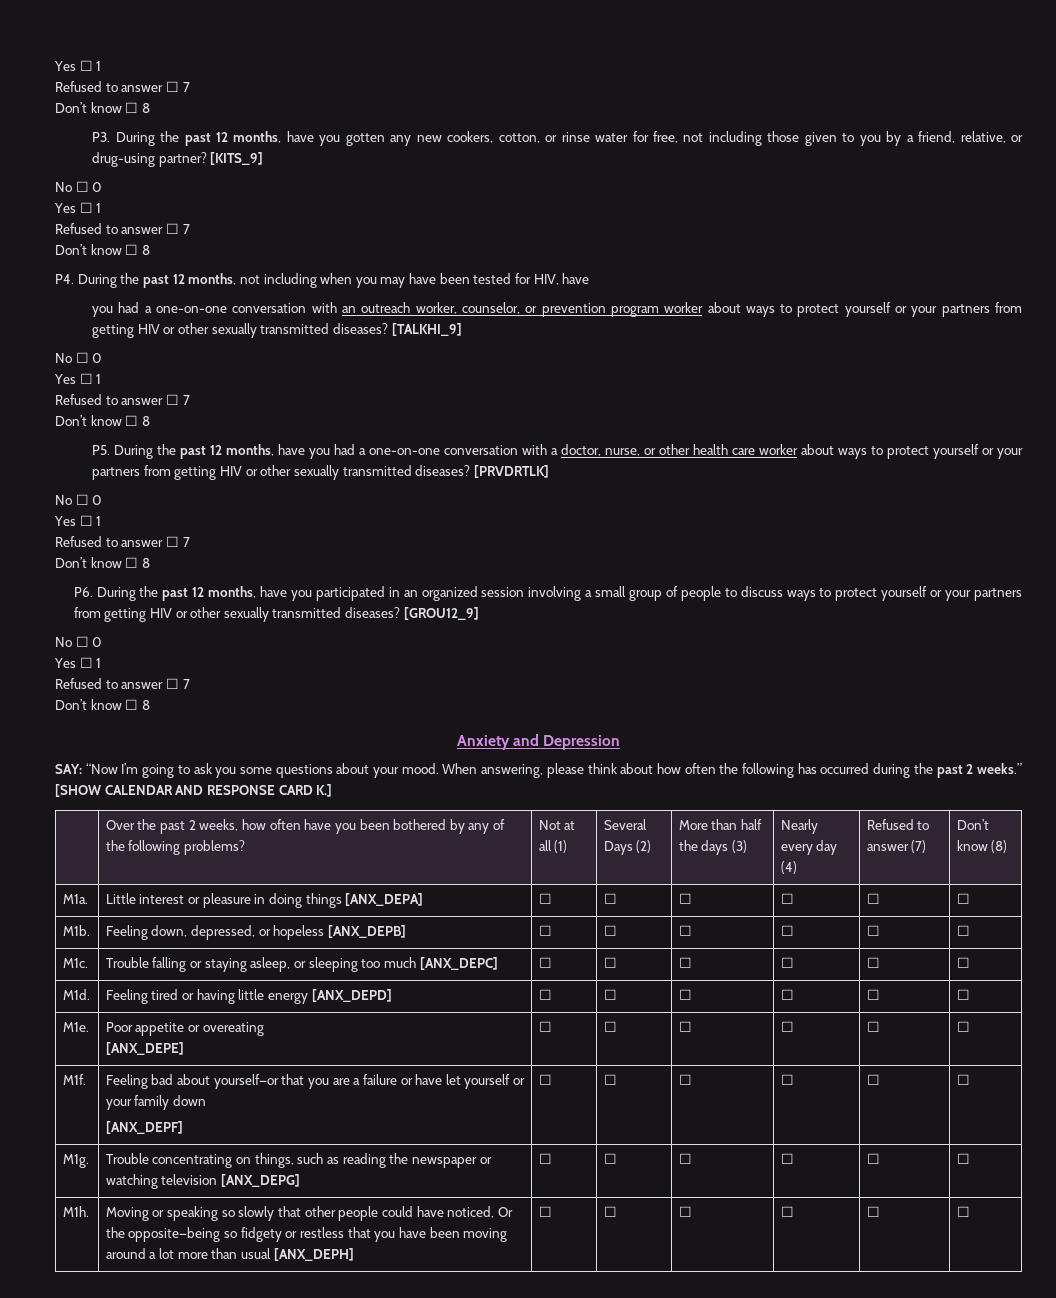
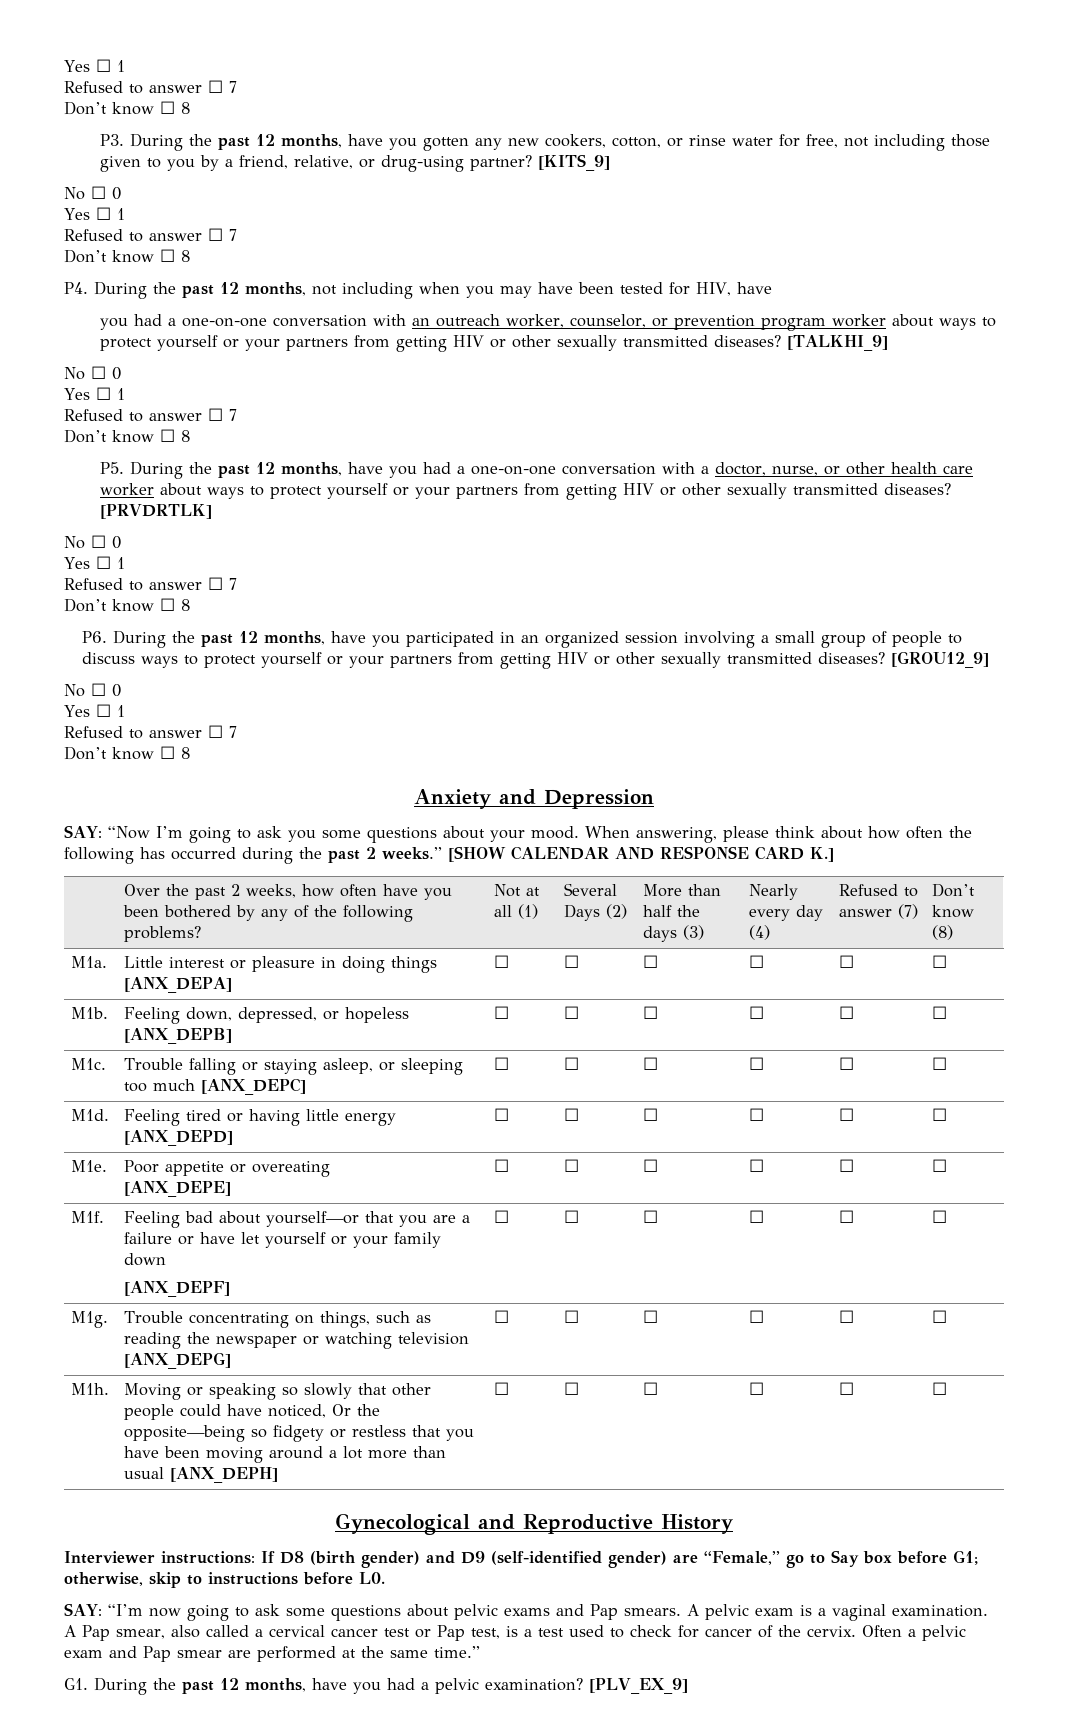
(970, 1211) none -> [335,1513,733,1535] [64,1550,978,1568] [64,1572,385,1588] [64,1603,988,1621] [64,1625,966,1641] [64,1646,480,1662] [64,1677,688,1695] // Gynecological and Reproductive History // Interviewer instructions: If D8 (birth gender) and D9 (self-identified gender) are “Female,” go to Say box before G1; otherwise, skip to instructions before L0. // SAY: “I’m now going to ask some questions about pelvic exams and Pap smears. A pelvic exam is a vaginal examination. A Pap smear, also called a cervical cancer test or Pap test, is a test used to check for cancer of the cervix. Often a pelvic exam and Pap smear are performed at the same time.” // G1. During the past 12 months, have you had a pelvic examination? [PLV_EX_9]

